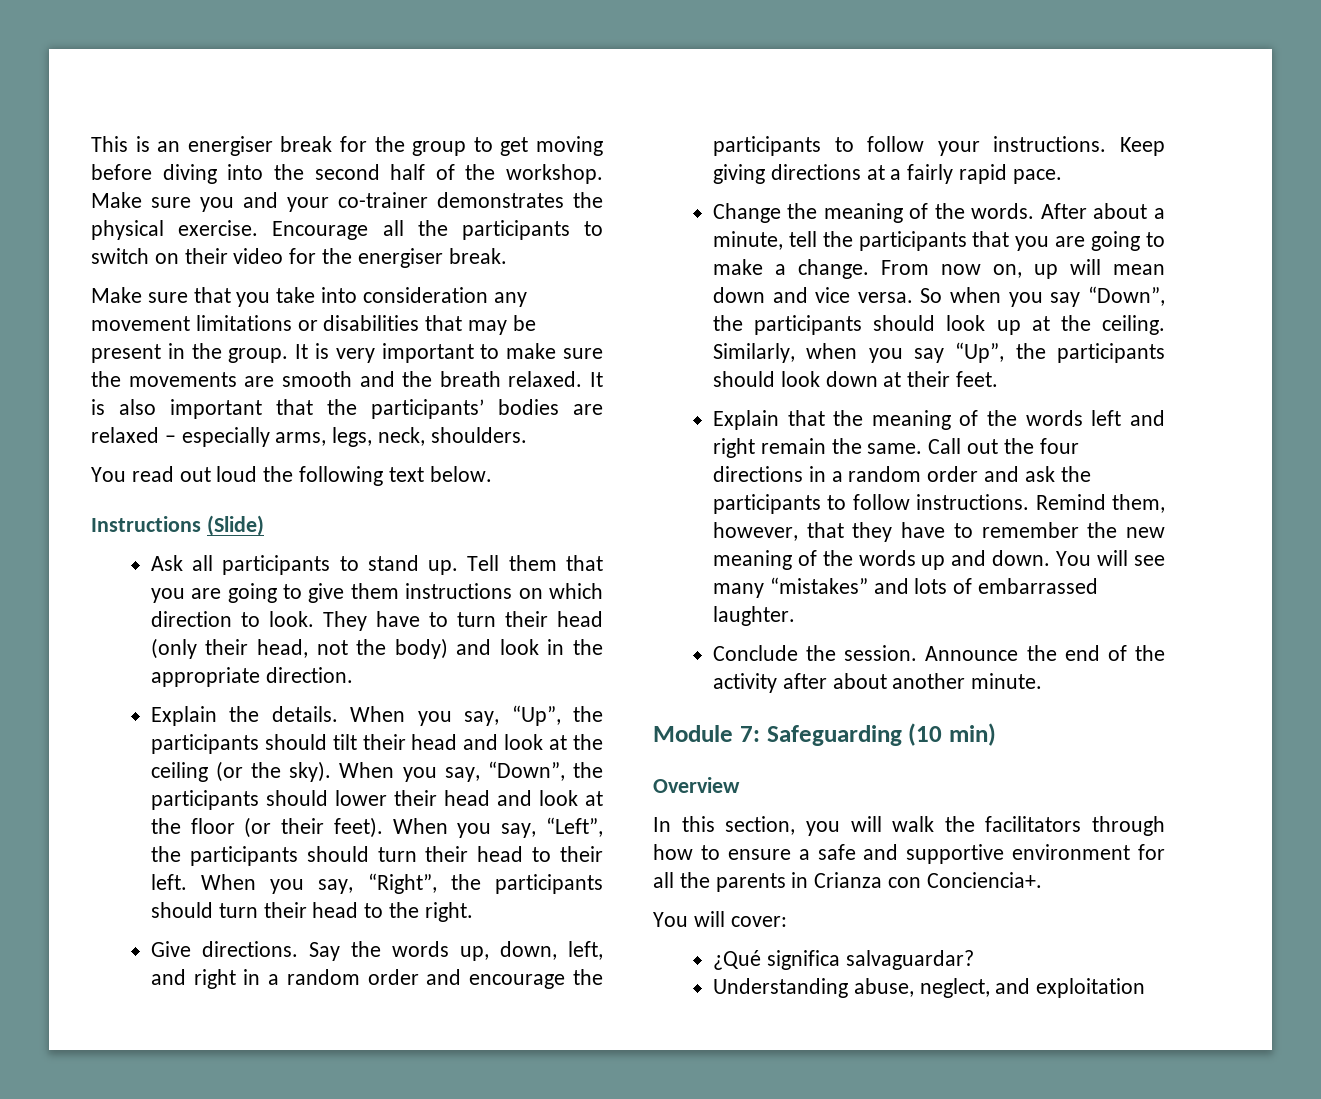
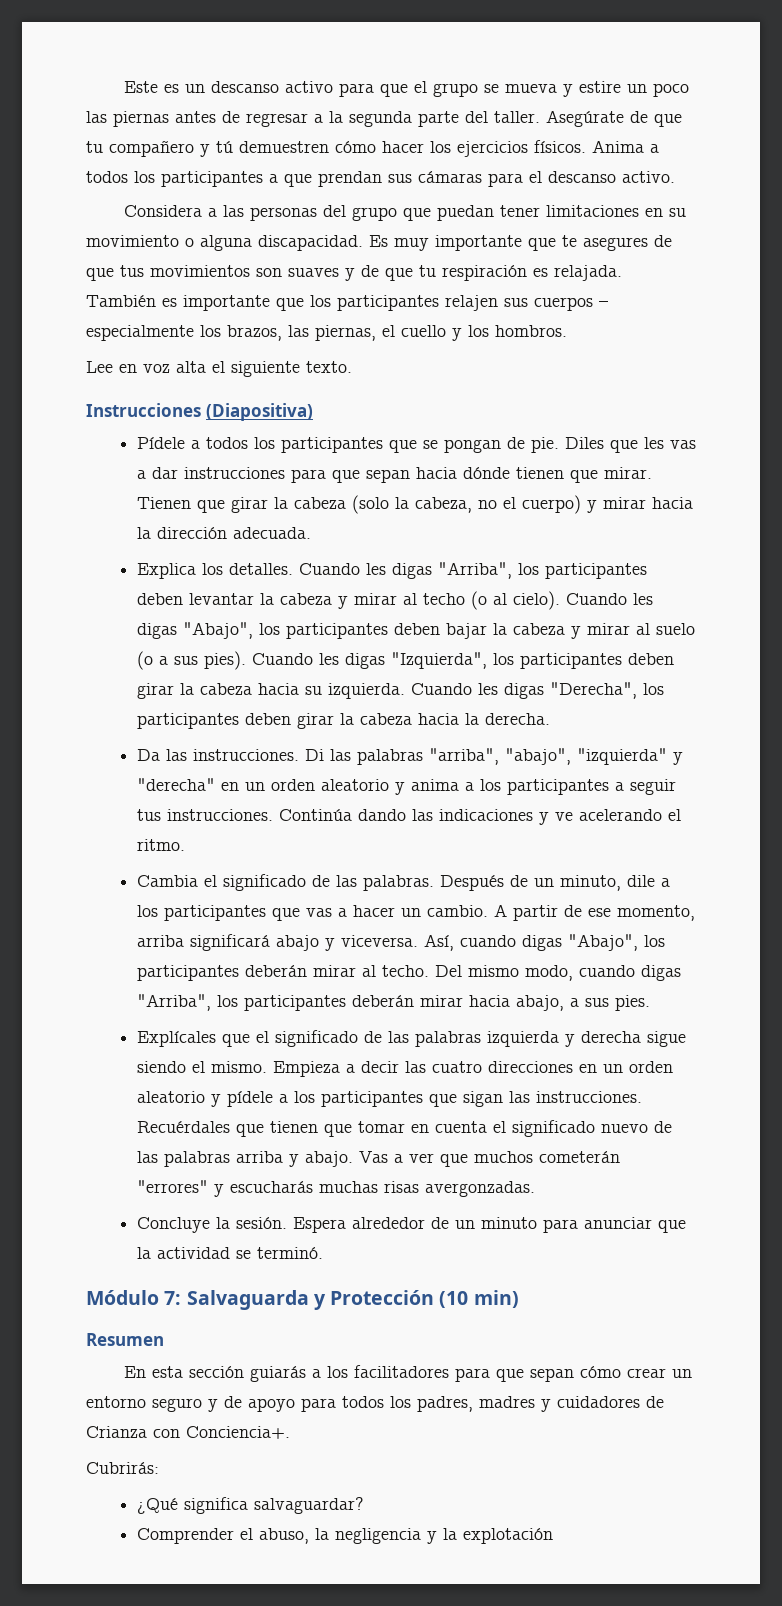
[91,136,604,156] [91,164,603,184] [91,192,603,212] [91,220,603,240] [91,248,507,268] [91,287,527,307] [91,315,536,335] [91,343,604,363] [91,371,603,387] [91,399,603,419] [91,427,527,447] [91,466,492,486] [91,515,264,536] [150,555,604,575] [150,583,603,603] [150,611,603,631] [150,638,603,659] [150,667,353,687] [150,705,604,726] [150,734,604,754] [150,761,604,782] [150,790,603,810] [150,817,604,838] [150,846,603,866] [150,873,603,894] [150,902,473,922] [150,941,603,961] [150,969,604,989] [712,136,1165,156] [712,164,1062,184] [712,203,1165,223] [712,231,1165,251] [712,259,1165,279] [712,286,1165,307] [712,315,1165,335] [712,342,1165,363] [712,371,998,387] [712,410,1165,430] [712,438,1079,458] [712,466,1091,482] [712,494,1165,514] [712,522,1165,542] [712,550,1165,570] [712,577,1098,598] [712,606,795,626] [712,645,1165,661] [712,673,1043,693] [653,723,996,746] [653,777,740,793] [653,816,1165,836] [653,844,1165,864] [653,872,809,892] This is an energiser break for the group to get moving before diving into the second half of the workshop. Make sure you and your co-trainer demonstrates the physical exercise. Encourage all the participants to switch on their video for the energiser break. // Make sure that you take into consideration any movement limitations or disabilities that may be present in the group. It is very important to make sure the movements are smooth and the breath relaxed. It is also important that the participants’ bodies are relaxed – especially arms, legs, neck, shoulders. // You read out loud the following text below. // Instructions (Slide) // Ask all participants to stand up. Tell them that you are going to give them instructions on which direction to look. They have to turn their head (only their head, not the body) and look in the appropriate direction. // Explain the details. When you say, “Up”, the participants should tilt their head and look at the ceiling (or the sky). When you say, “Down”, the participants should lower their head and look at the floor (or their feet). When you say, “Left”, the participants should turn their head to their left. When you say, “Right”, the participants should turn their head to the right. // Give directions. Say the words up, down, left, and right in a random order and encourage the participants to follow your instructions. Keep giving directions at a fairly rapid pace. // Change the meaning of the words. After about a minute, tell the participants that you are going to make a change. From now on, up will mean down and vice versa. So when you say “Down”, the participants should look up at the ceiling. Similarly, when you say “Up”, the participants should look down at their feet. // Explain that the meaning of the words left and right remain the same. Call out the four directions in a random order and ask the participants to follow instructions. Remind them, however, that they have to remember the new meaning of the words up and down. You will see many “mistakes” and lots of embarrassed laughter. // Conclude the session. Announce the end of the activity after about another minute. // Module 7: Safeguarding (10 min) // Overview // In this section, you will walk the facilitators through how to ensure a safe and supportive environment for all the parents in -> [123,81,689,97] [86,110,682,127] [86,140,659,157] [86,171,675,187] [123,205,686,221] [86,235,672,251] [86,265,622,281] [86,295,608,311] [86,325,567,341] [86,361,352,377] [86,403,313,421] [136,437,696,453] [136,467,652,483] [136,495,693,514] [136,527,311,539] [136,562,647,579] [136,591,653,610] [136,622,695,639] [136,651,674,670] [136,682,664,699] [136,713,550,729] [136,748,683,765] [136,778,676,795] [136,809,681,825] [136,839,185,851] [136,874,670,891] [136,904,695,921] [136,934,665,951] [136,965,681,981] [136,994,650,1011] [136,1030,686,1047] [136,1061,673,1077] [136,1091,642,1107] [136,1120,672,1137] [136,1151,620,1167] [136,1180,535,1197] [136,1217,686,1233] [136,1247,323,1259] [86,1290,519,1310] [86,1333,164,1346] [123,1365,692,1382] [86,1396,664,1412] Este es un descanso activo para que el grupo se mueva y estire un poco las piernas antes de regresar a la segunda parte del taller. Asegúrate de que tu compañero y tú demuestren cómo hacer los ejercicios físicos. Anima a todos los participantes a que prendan sus cámaras para el descanso activo. // Considera a las personas del grupo que puedan tener limitaciones en su movimiento o alguna discapacidad. Es muy importante que te asegures de que tus movimientos son suaves y de que tu respiración es relajada. También es importante que los participantes relajen sus cuerpos – especialmente los brazos, las piernas, el cuello y los hombros. // Lee en voz alta el siguiente texto. // Instrucciones (Diapositiva) // Pídele a todos los participantes que se pongan de pie. Diles que les vas a dar instrucciones para que sepan hacia dónde tienen que mirar. Tienen que girar la cabeza (solo la cabeza, no el cuerpo) y mirar hacia la dirección adecuada. // Explica los detalles. Cuando les digas "Arriba", los participantes deben levantar la cabeza y mirar al techo (o al cielo). Cuando les digas "Abajo", los participantes deben bajar la cabeza y mirar al suelo (o a sus pies). Cuando les digas "Izquierda", los participantes deben girar la cabeza hacia su izquierda. Cuando les digas "Derecha", los participantes deben girar la cabeza hacia la derecha. // Da las instrucciones. Di las palabras "arriba", "abajo", "izquierda" y "derecha" en un orden aleatorio y anima a los participantes a seguir tus instrucciones. Continúa dando las indicaciones y ve acelerando el ritmo. // Cambia el significado de las palabras. Después de un minuto, dile a los participantes que vas a hacer un cambio. A partir de ese momento, arriba significará abajo y viceversa. Así, cuando digas "Abajo", los participantes deberán mirar al techo. Del mismo modo, cuando digas "Arriba", los participantes deberán mirar hacia abajo, a sus pies. // Explícales que el significado de las palabras izquierda y derecha sigue siendo el mismo. Empieza a decir las cuatro direcciones en un orden aleatorio y pídele a los participantes que sigan las instrucciones. Recuérdales que tienen que tomar en cuenta el significado nuevo de las palabras arriba y abajo. Vas a ver que muchos cometerán "errores" y escucharás muchas risas avergonzadas. // Concluye la sesión. Espera alrededor de un minuto para anunciar que la actividad se terminó. // Módulo 7: Salvaguarda y Protección (10 min) // Resumen // En esta sección guiarás a los facilitadores para que sepan cómo crear un entorno seguro y de apoyo para todos los padres, madres y cuidadores de
[653,911,787,927] You will cover: -> [86,1462,159,1474] Cubrirás:
[712,978,1146,998] Understanding abuse, neglect, and exploitation -> [136,1528,553,1544] Comprender el abuso, la negligencia y la explotación

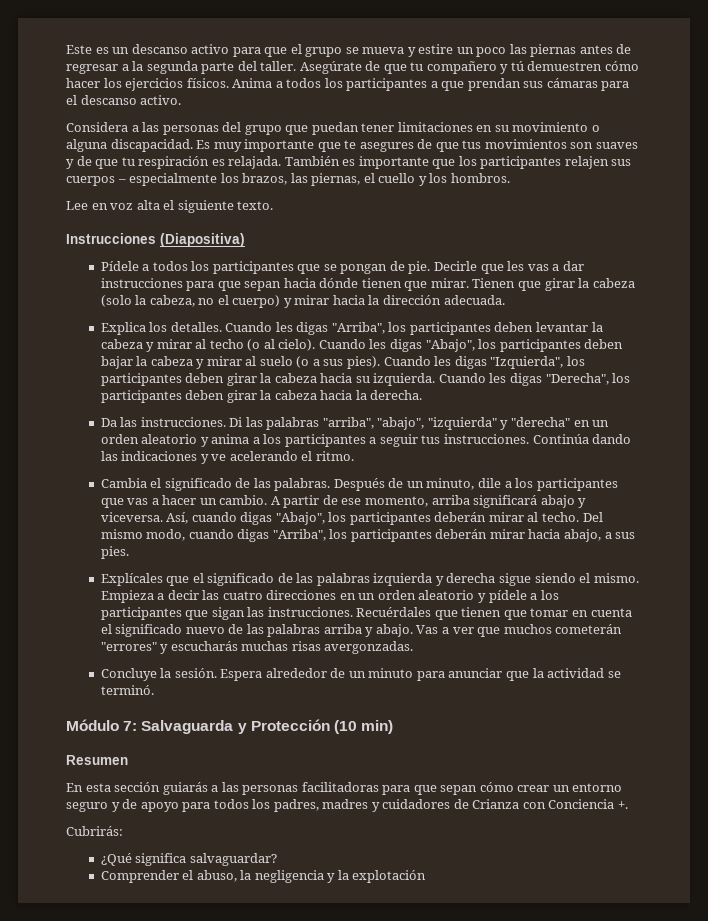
[564,437,604,449] Diles -> [433,261,477,271] Decirle
[326,1365,449,1378] los facilitadores -> [221,782,379,795] las personas facilitadoras
[186,1426,290,1439] Conciencia+. -> [548,799,628,809] Conciencia +.

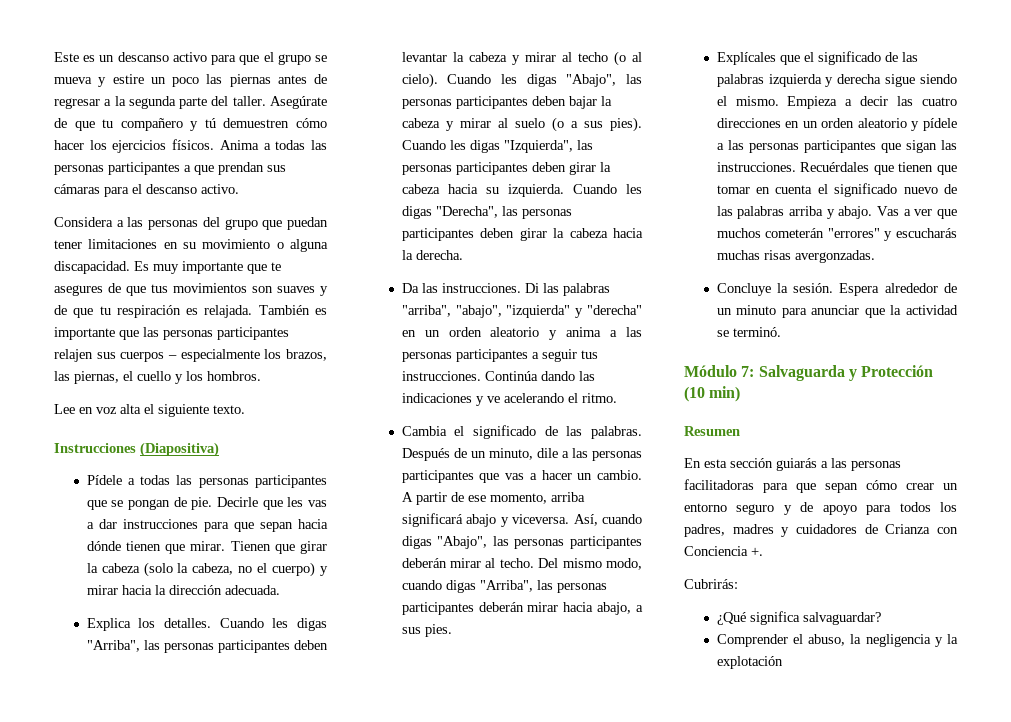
[286,78,343,88] todos los -> [275,140,327,150] [54,165,104,175] todas las personas
[458,156,477,166] los -> [143,327,213,340] las personas
[152,261,210,271] todos los -> [140,475,249,488] todas las personas
[388,322,407,332] los -> [143,640,214,653] las personas
[478,339,497,349] los -> [626,74,642,84] [401,99,452,109] las personas
[566,356,585,366] los -> [576,140,593,150] [401,165,452,175] las personas
[612,373,631,383] los -> [501,206,572,219] las personas
[263,434,282,444] los -> [626,327,642,337] [401,352,452,362] las personas
[515,478,534,488] los -> [571,448,642,461] las personas
[328,512,347,522] los -> [492,536,565,549] las personas
[329,529,348,539] los -> [536,580,607,593] las personas
[540,590,559,600] los -> [727,140,799,153] las personas

